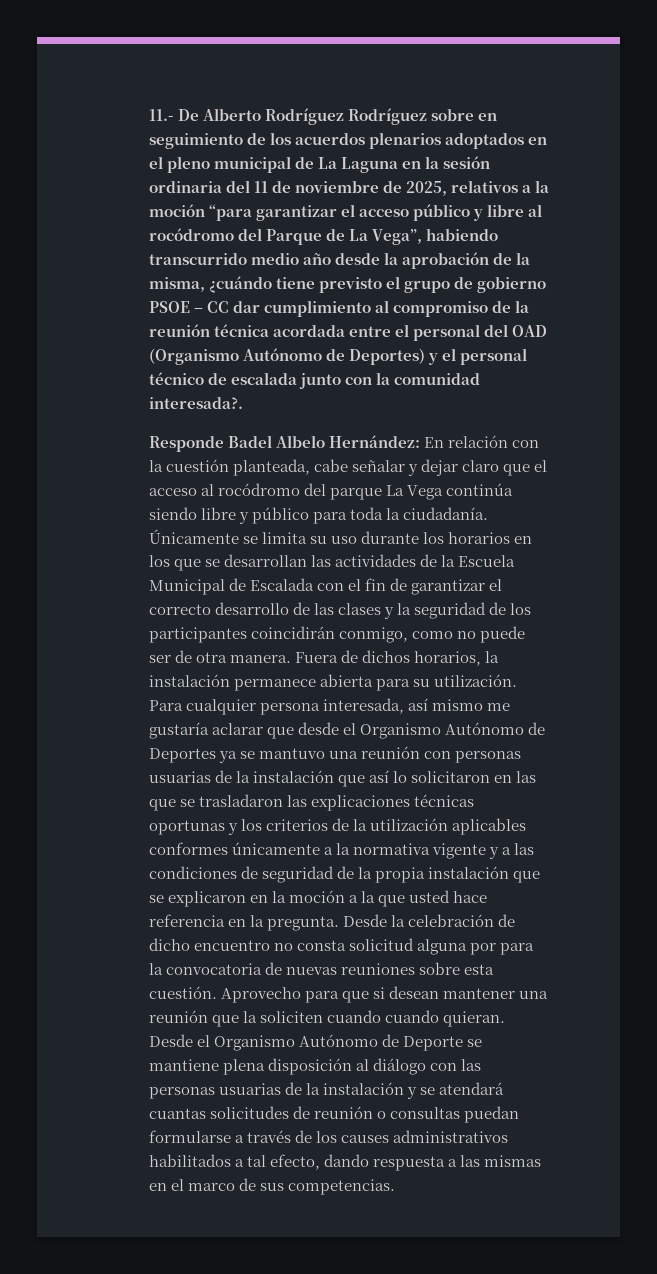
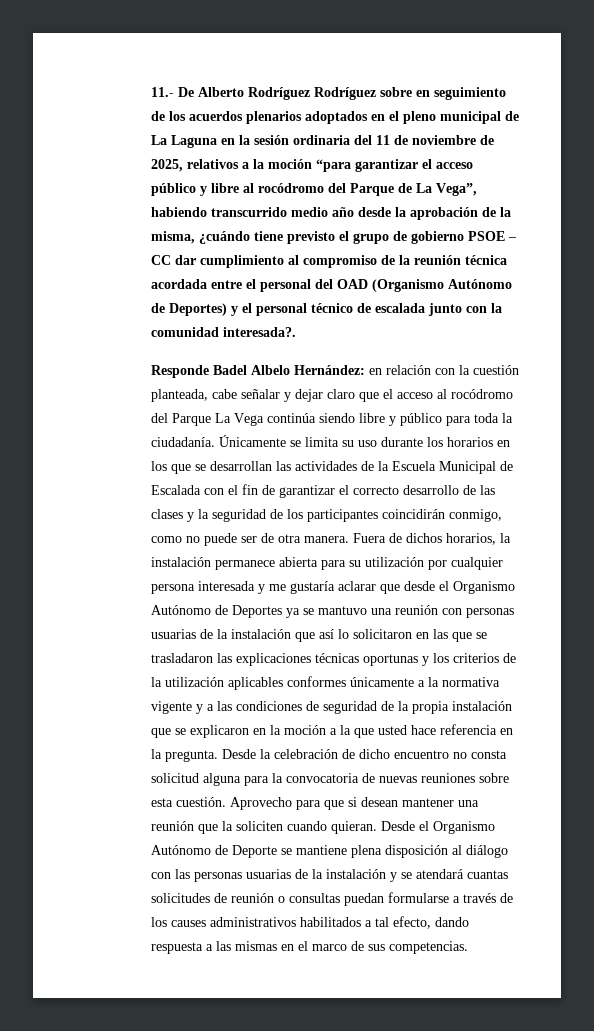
[423,437,444,448] En -> [368,368,382,375] en
[329,488,382,500] parque -> [171,413,211,426] Parque
[433,674,517,687] [148,698,483,715] utilización. Para cualquier persona interesada, así mismo -> [364,557,503,570] [150,581,265,594] utilización por cualquier persona interesada y
[469,943,496,955] por -> (241, 779) none
[384,1010,439,1023] cuando -> (327, 826) none

